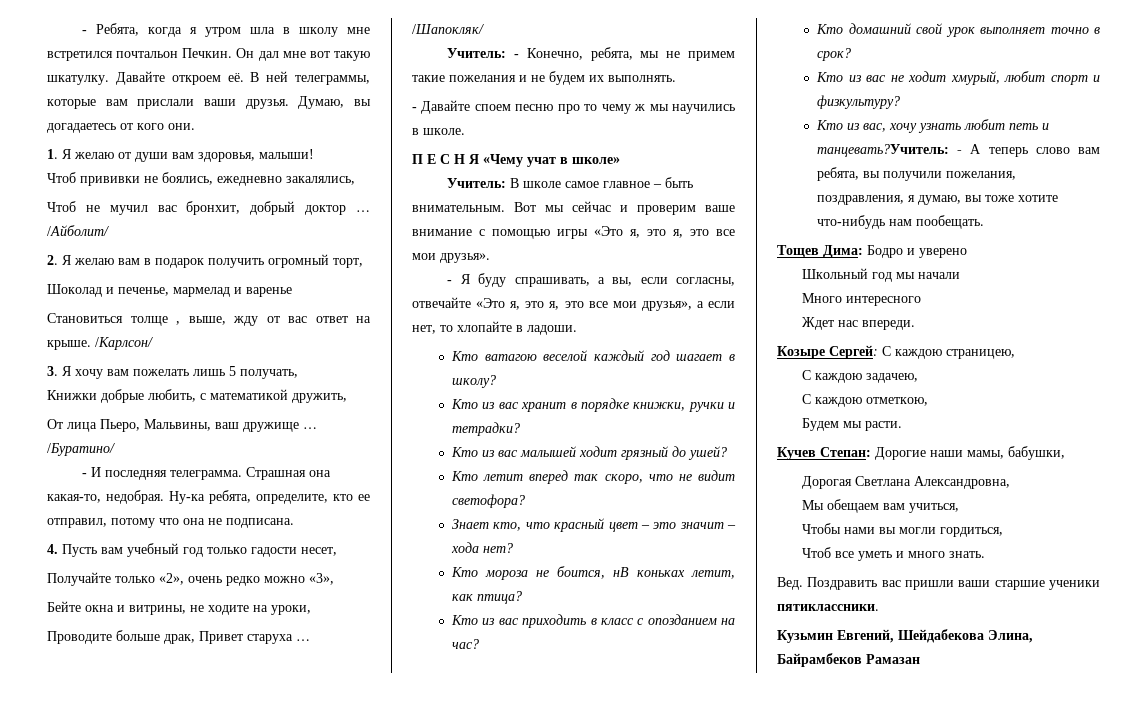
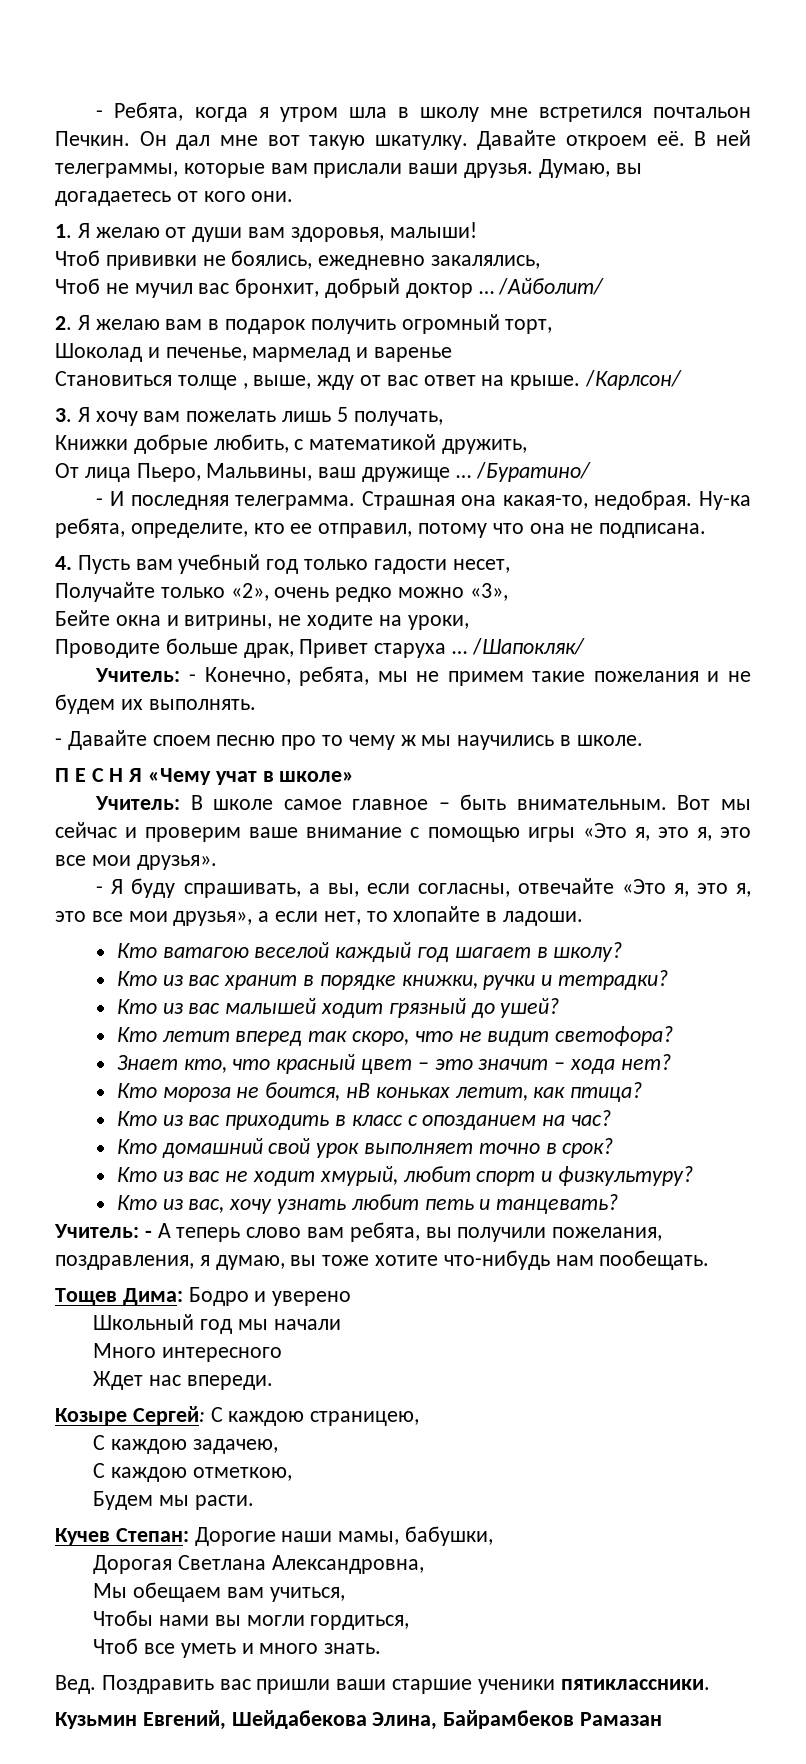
[817,144,950,157] танцевать?Учитель: -> [496,1194,619,1214] [54,1224,139,1238] танцевать? // Учитель:

